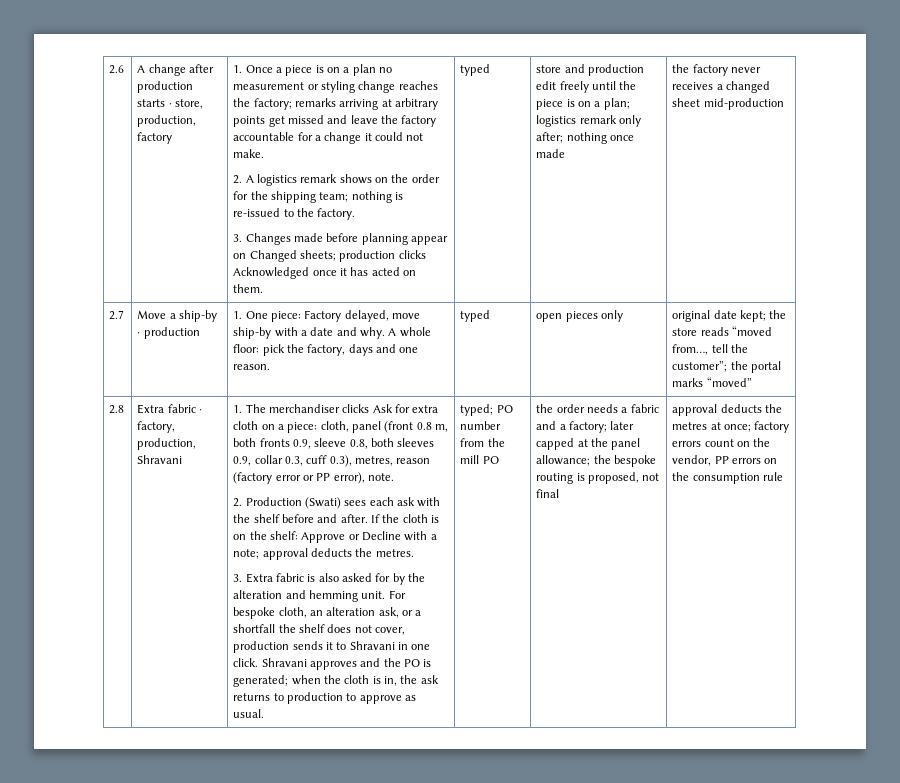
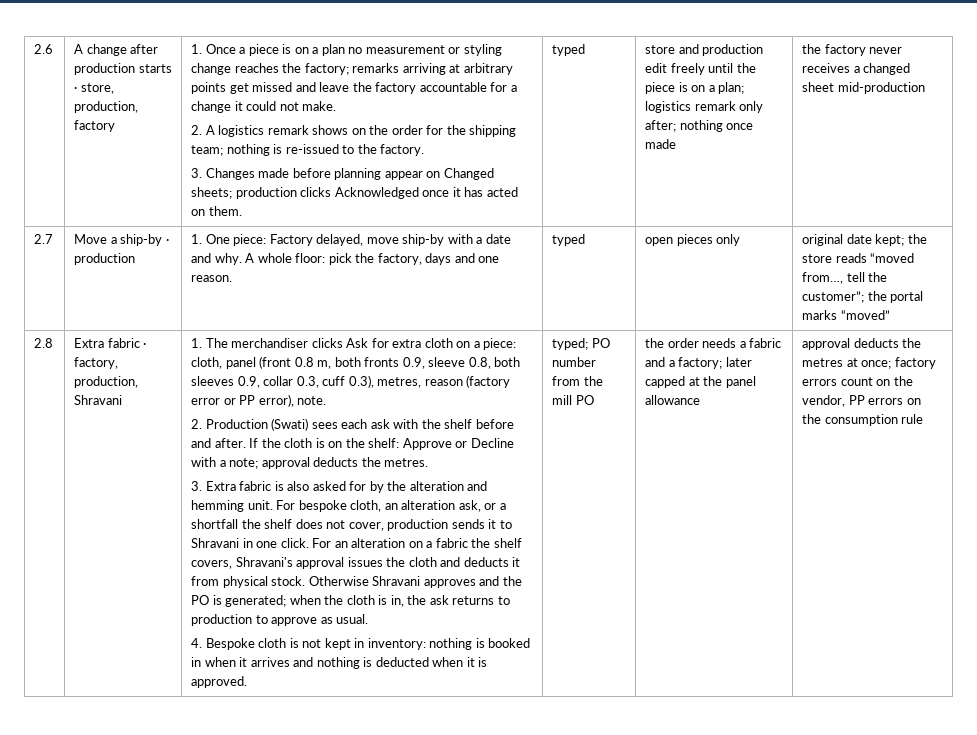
(259, 662) none -> [312,538,522,548] [191,557,521,569] [191,576,369,588] For an alteration on a fabric the shelf covers, Shravani's approval issues the cloth and deducts it from physical stock. Otherwise
(265, 713) none -> [191,638,531,650] [191,657,488,669] [191,676,248,688] // 4. Bespoke cloth is not kept in inventory: nothing is booked in when it arrives and nothing is deducted when it is approved.
[536,455,656,467] [536,472,660,484] [536,489,560,498] allowance; the bespoke routing is proposed, not final -> [645,395,701,405] allowance

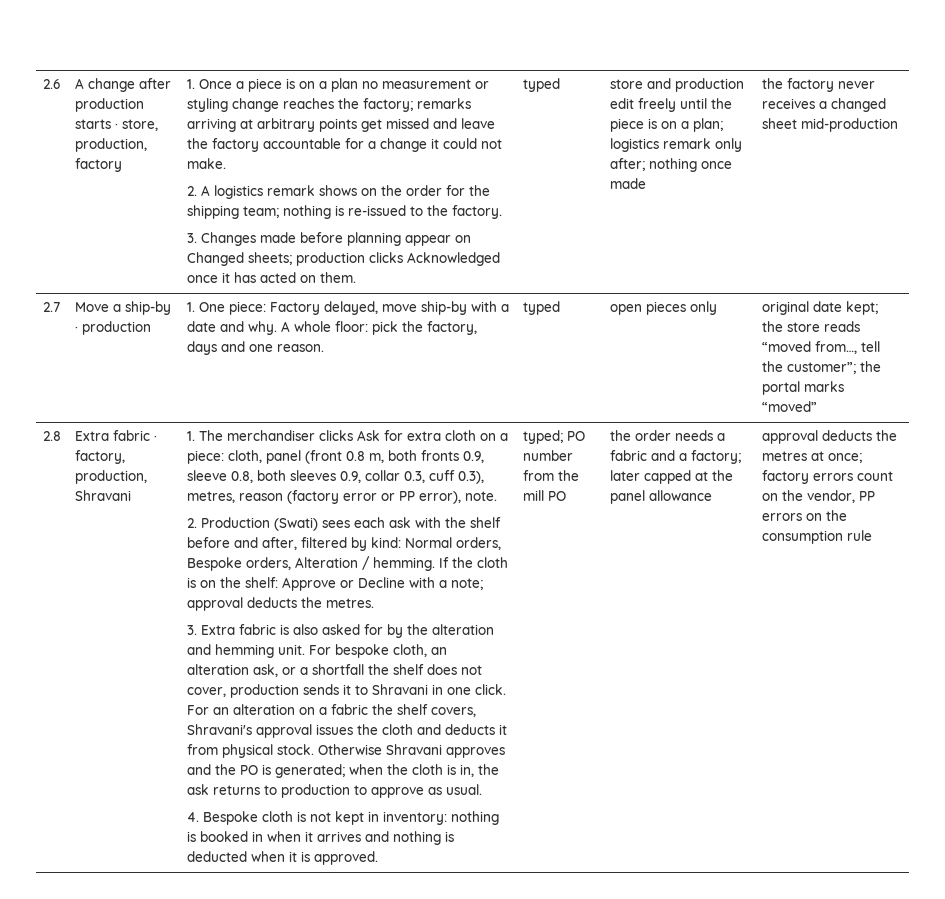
[214,438,246,448] after. -> [261,537,501,551] [186,556,435,571] after, filtered by kind: Normal orders, Bespoke orders, Alteration / hemming.

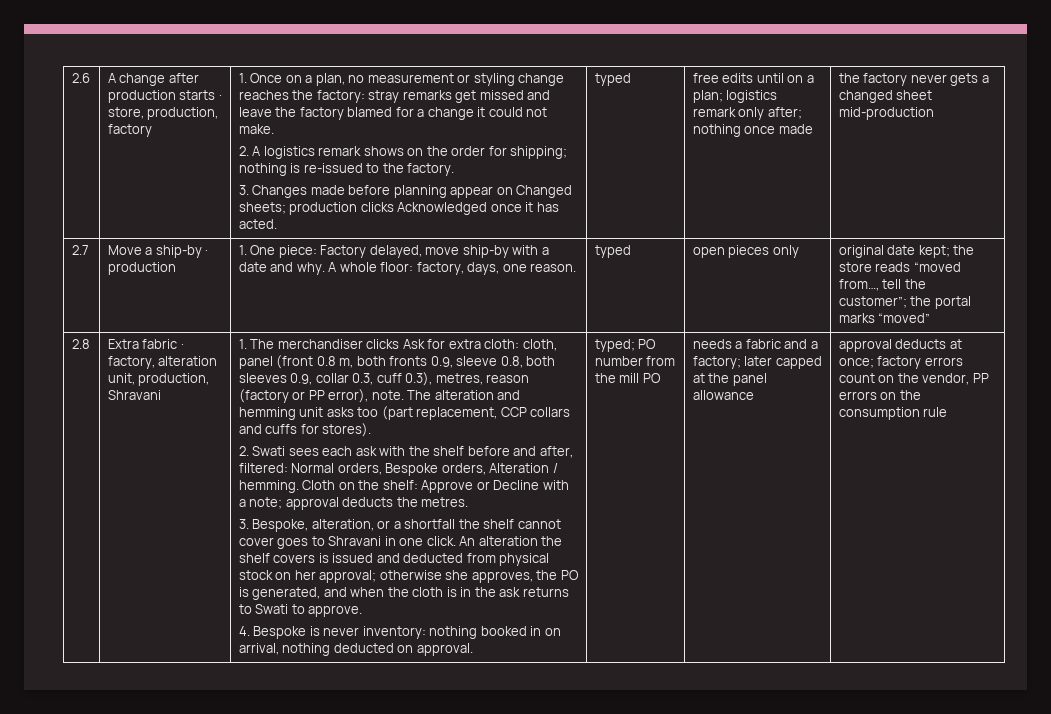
[235,78,358,92] a piece is on a plan -> [285,73,345,86] on a plan,
[362,98,471,112] [186,118,357,132] factory; remarks arriving at arbitrary points -> [316,90,452,103] factory: stray remarks
[262,138,341,149] accountable -> [347,107,393,117] blamed
[468,185,490,196] [186,205,279,219] the shipping team; -> [510,146,568,159] shipping;
[259,272,356,283] [522,78,560,92] [609,78,744,92] [609,98,732,112] [609,118,657,132] acted on them. | typed | store and production edit freely until the piece is -> [238,219,277,229] [594,73,631,86] [692,73,784,83] acted. | typed | free edits until
[761,98,815,109] receives -> [950,73,979,86] gets
[371,321,477,335] [186,341,245,355] pick the factory, days and -> [416,262,500,275] factory, days,
(125, 457) none -> [158,356,218,366] [107,373,135,385] alteration unit,
[444,430,508,441] [186,450,224,464] cloth on a piece: -> [484,339,520,349] cloth:
[342,493,377,501] error -> (289, 396) none
[186,517,318,531] // 2. Production (Swati) -> [407,390,521,400] [238,406,571,420] [238,423,372,437] [238,446,286,456] The alteration and hemming unit asks too (part replacement, CCP collars and cuffs for stores). // 2. Swati
[300,537,401,551] filtered by kind: -> [238,463,288,473] filtered:
[438,557,508,568] [186,577,196,588] If the cloth is -> [302,480,336,490] Cloth
[200,624,494,638] [186,644,447,658] [186,664,278,677] Extra fabric is also asked for by the alteration and hemming unit. For bespoke cloth, an alteration ask, -> [252,519,374,532] Bespoke, alteration,
[426,664,482,675] [186,684,351,698] does not cover, production sends it -> [517,519,561,529] [238,537,309,549] cannot cover goes
[186,704,476,717] [186,724,507,738] [186,744,505,758] [186,764,211,775] For an alteration on a fabric the shelf covers, Shravani's approval issues the cloth and deducts it from physical stock. Otherwise Shravani approves and -> [459,536,563,546] [238,553,550,566] [238,570,533,583] An alteration the shelf covers is issued and deducted from physical stock on her approval; otherwise she approves,
[274,764,345,778] generated; -> [252,587,347,600] generated, and
[459,764,474,777] in, -> [460,587,472,597] in
[280,784,482,798] [186,811,379,825] production to approve as usual. // 4. Bespoke cloth is not kept in -> [255,604,363,617] [238,626,360,639] Swati to approve. // 4. Bespoke is never
[186,831,196,842] is -> (478, 632) none
[266,831,454,845] [186,851,378,865] when it arrives and nothing is deducted when it is approved. -> [544,628,561,636] [238,643,473,656] on arrival, nothing deducted on approval.
[609,430,671,441] the order -> (661, 378) none
[875,430,897,441] [761,451,807,461] the metres -> (947, 344) none

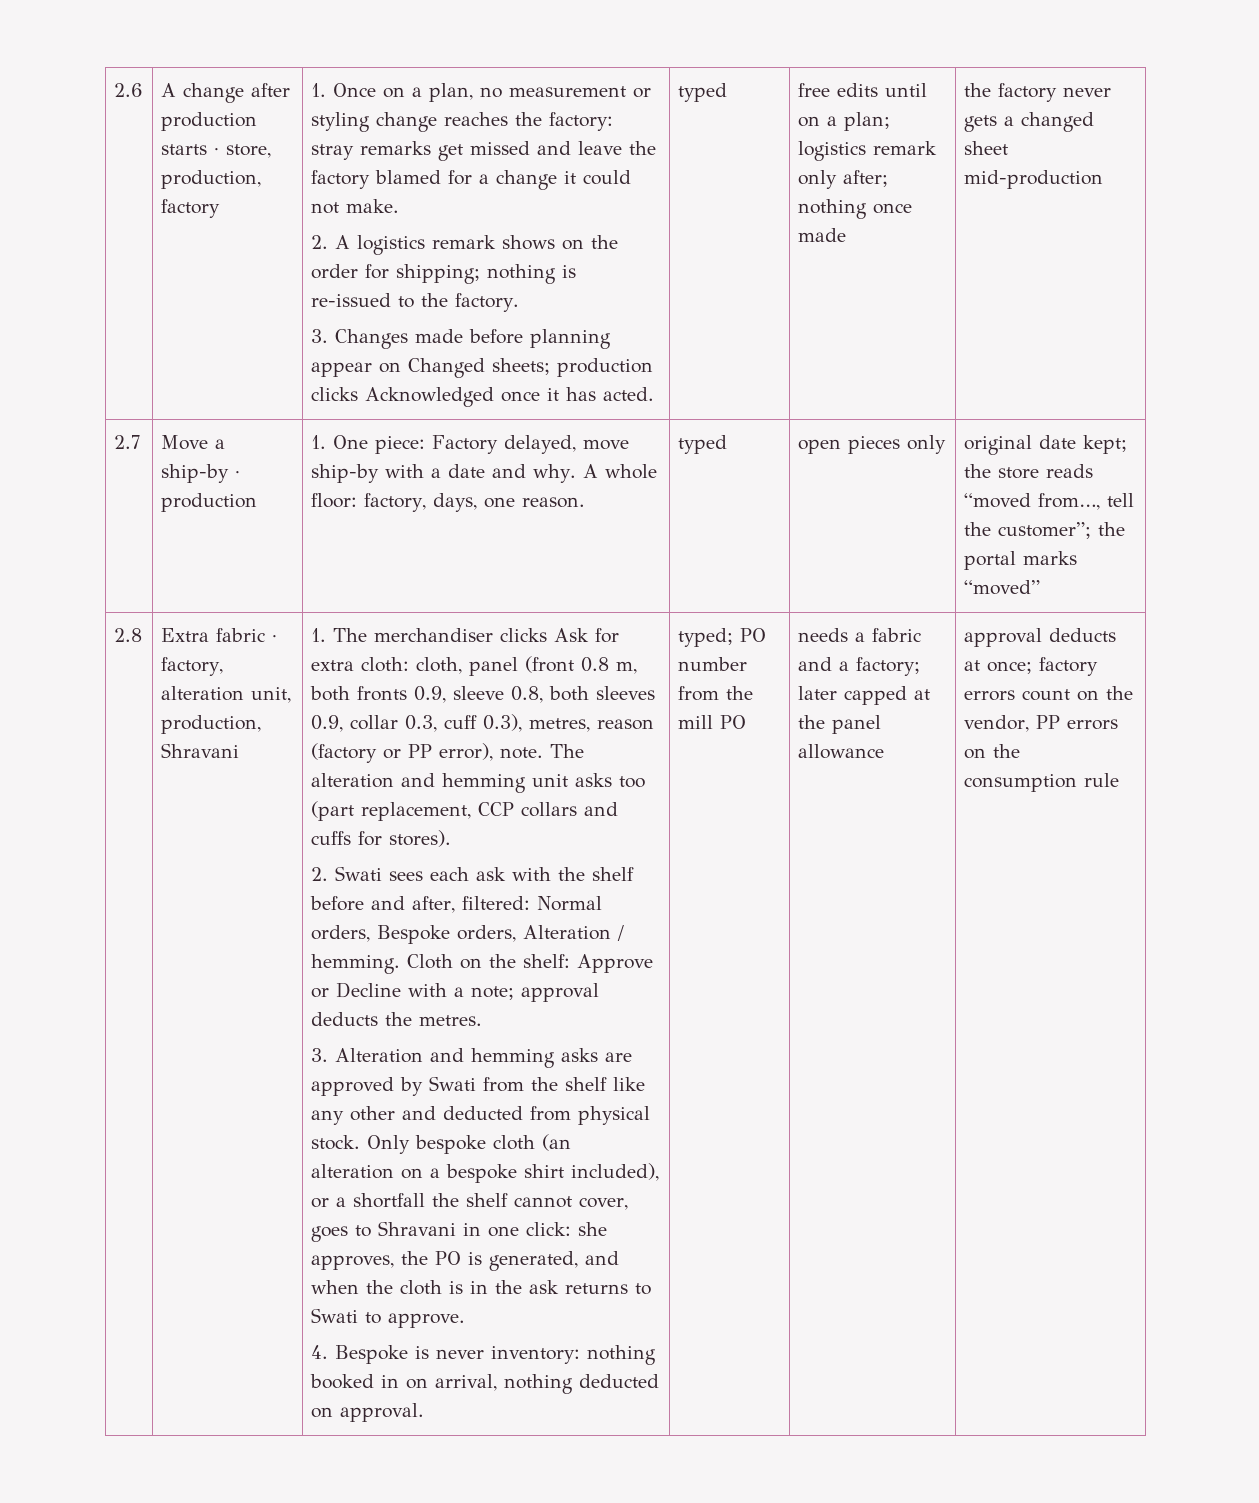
[252,519,374,532] Bespoke, alteration, -> [335,1048,633,1068] [311,1076,646,1096] [311,1106,651,1125] [311,1134,572,1154] [311,1163,660,1183] Alteration and hemming asks are approved by Swati from the shelf like any other and deducted from physical stock. Only bespoke cloth (an alteration on a bespoke shirt included),
[238,537,274,546] cover -> [579,1197,629,1210] cover,
[426,536,563,546] [238,553,550,566] [238,570,442,583] click. An alteration the shelf covers is issued and deducted from physical stock on her approval; otherwise -> [526,1222,572,1236] click:

